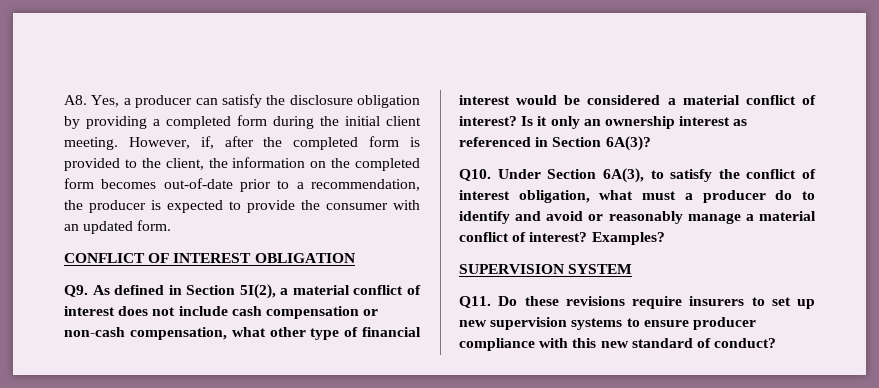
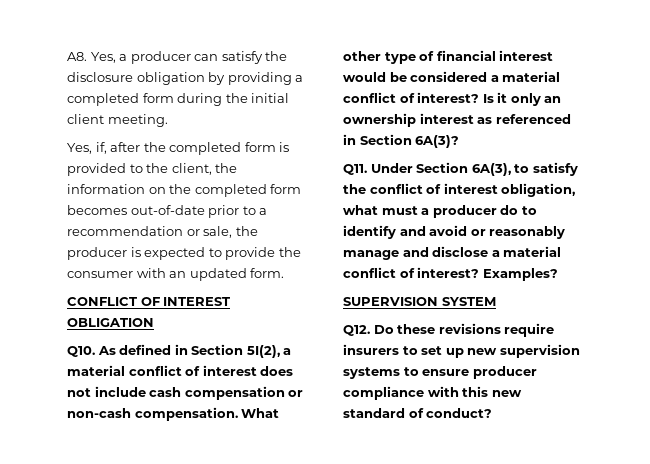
[128,137,190,149] However, -> [67,143,92,154] // Yes,
[311,179,420,191] recommendation, -> [67,226,233,238] recommendation or sale,
[64,285,88,297] Q9. -> [67,346,95,357] Q10.
[129,327,266,340] compensation, what -> [134,407,280,421] compensation. What
[459,169,491,181] Q10. -> [343,164,367,175] Q11.
(741, 218) none -> [402,246,489,257] and disclose
[459,296,491,308] Q11. -> [343,325,370,336] Q12.

